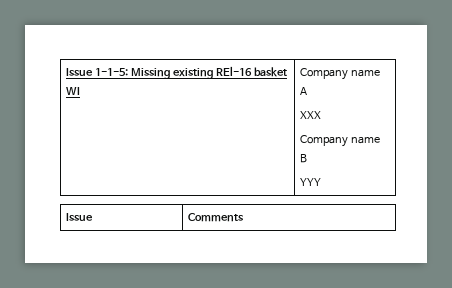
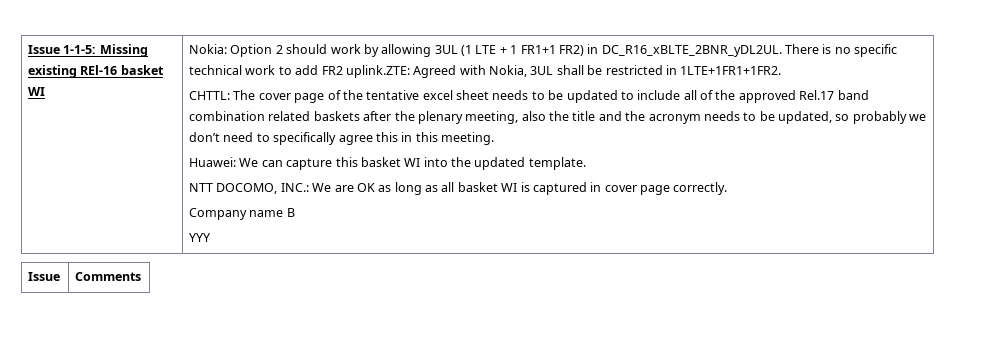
[300,68,381,80] [300,87,308,95] [300,111,322,119] Company name A // XXX -> [189,44,898,57] [189,65,782,78] [189,90,869,103] [189,111,927,124] [189,132,495,145] [189,157,586,170] [189,182,728,195] Nokia: Option 2 should work by allowing 3UL (1 LTE + 1 FR1+1 FR2) in DC_R16_xBLTE_2BNR_yDL2UL. There is no specific technical work to add FR2 uplink.ZTE: Agreed with Nokia, 3UL shall be restricted in 1LTE+1FR1+1FR2. // CHTTL: The cover page of the tentative excel sheet needs to be updated to include all of the approved Rel.17 band combination related baskets after the plenary meeting, also the title and the acronym needs to be updated, so probably we don’t need to specifically agree this in this meeting. // Huawei: We can capture this basket WI into the updated template. // NTT DOCOMO, INC.: We are OK as long as all basket WI is captured in cover page correctly.

